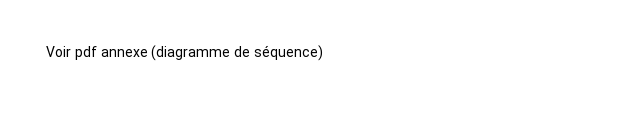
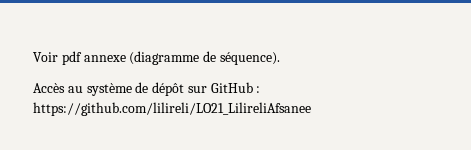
[253,45,323,61] séquence) -> [219,52,280,65] [33,82,261,96] [33,102,311,116] séquence). // Accès au système de dépôt sur GitHub : https://github.com/lilireli/LO21_LilireliAfsanee

